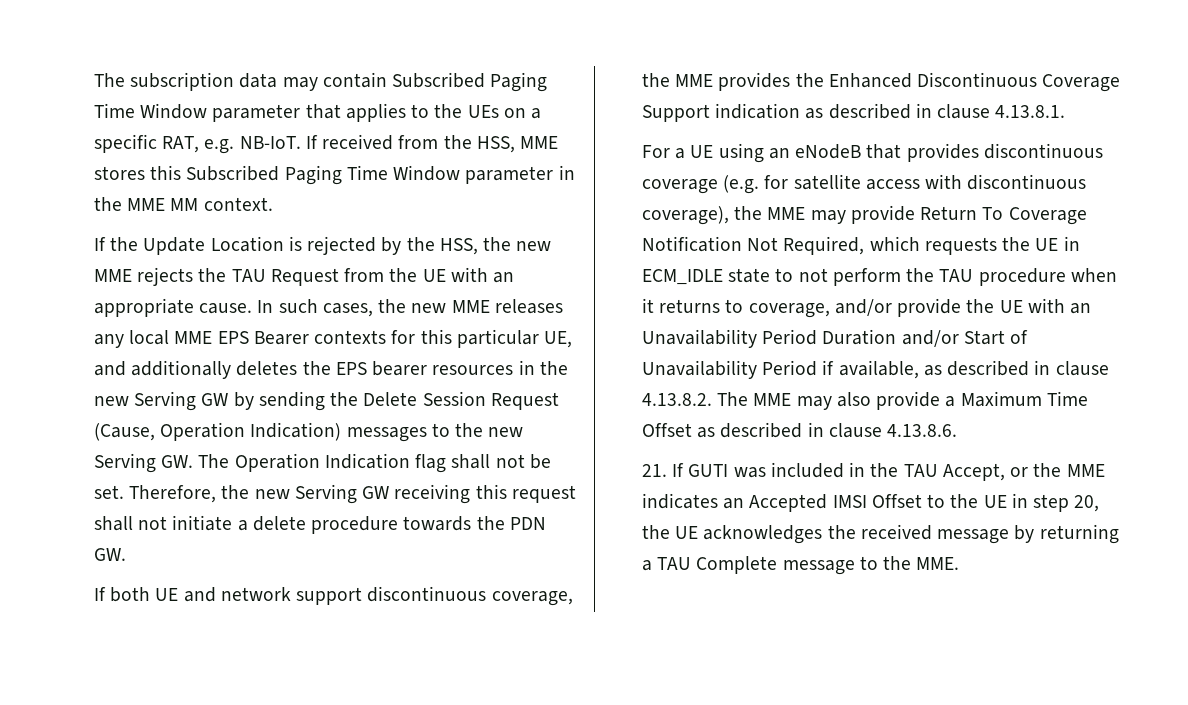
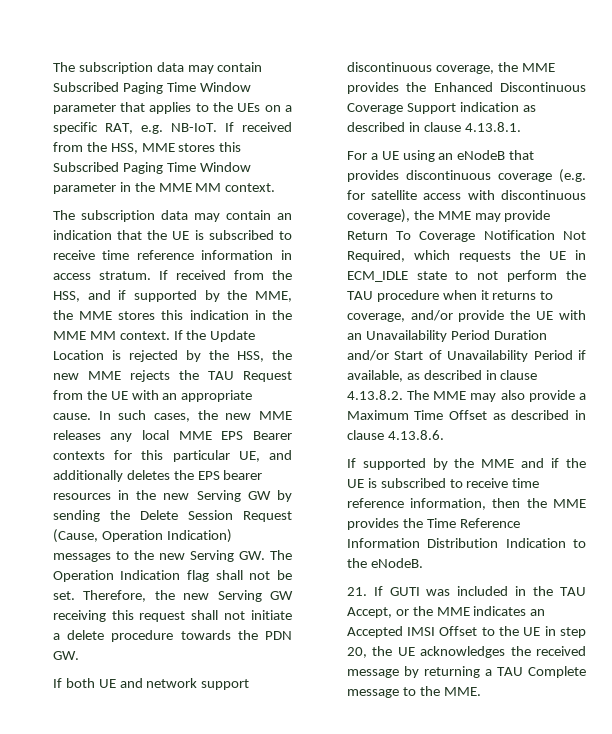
(273, 204) none -> [52,210,292,222] [52,230,292,240] [52,250,292,260] [52,270,292,280] [52,290,292,302] [52,310,292,320] [52,331,170,340] The subscription data may contain an indication that the UE is subscribed to receive time reference information in access stratum. If received from the HSS, and if supported by the MME, the MME stores this indication in the MME MM context.
(958, 430) none -> [346,458,586,470] [346,478,540,488] [346,498,586,510] [346,518,520,530] [346,538,586,548] [346,558,423,568] // If supported by the MME and if the UE is subscribed to receive time reference information, then the MME provides the Time Reference Information Distribution Indication to the eNodeB.

